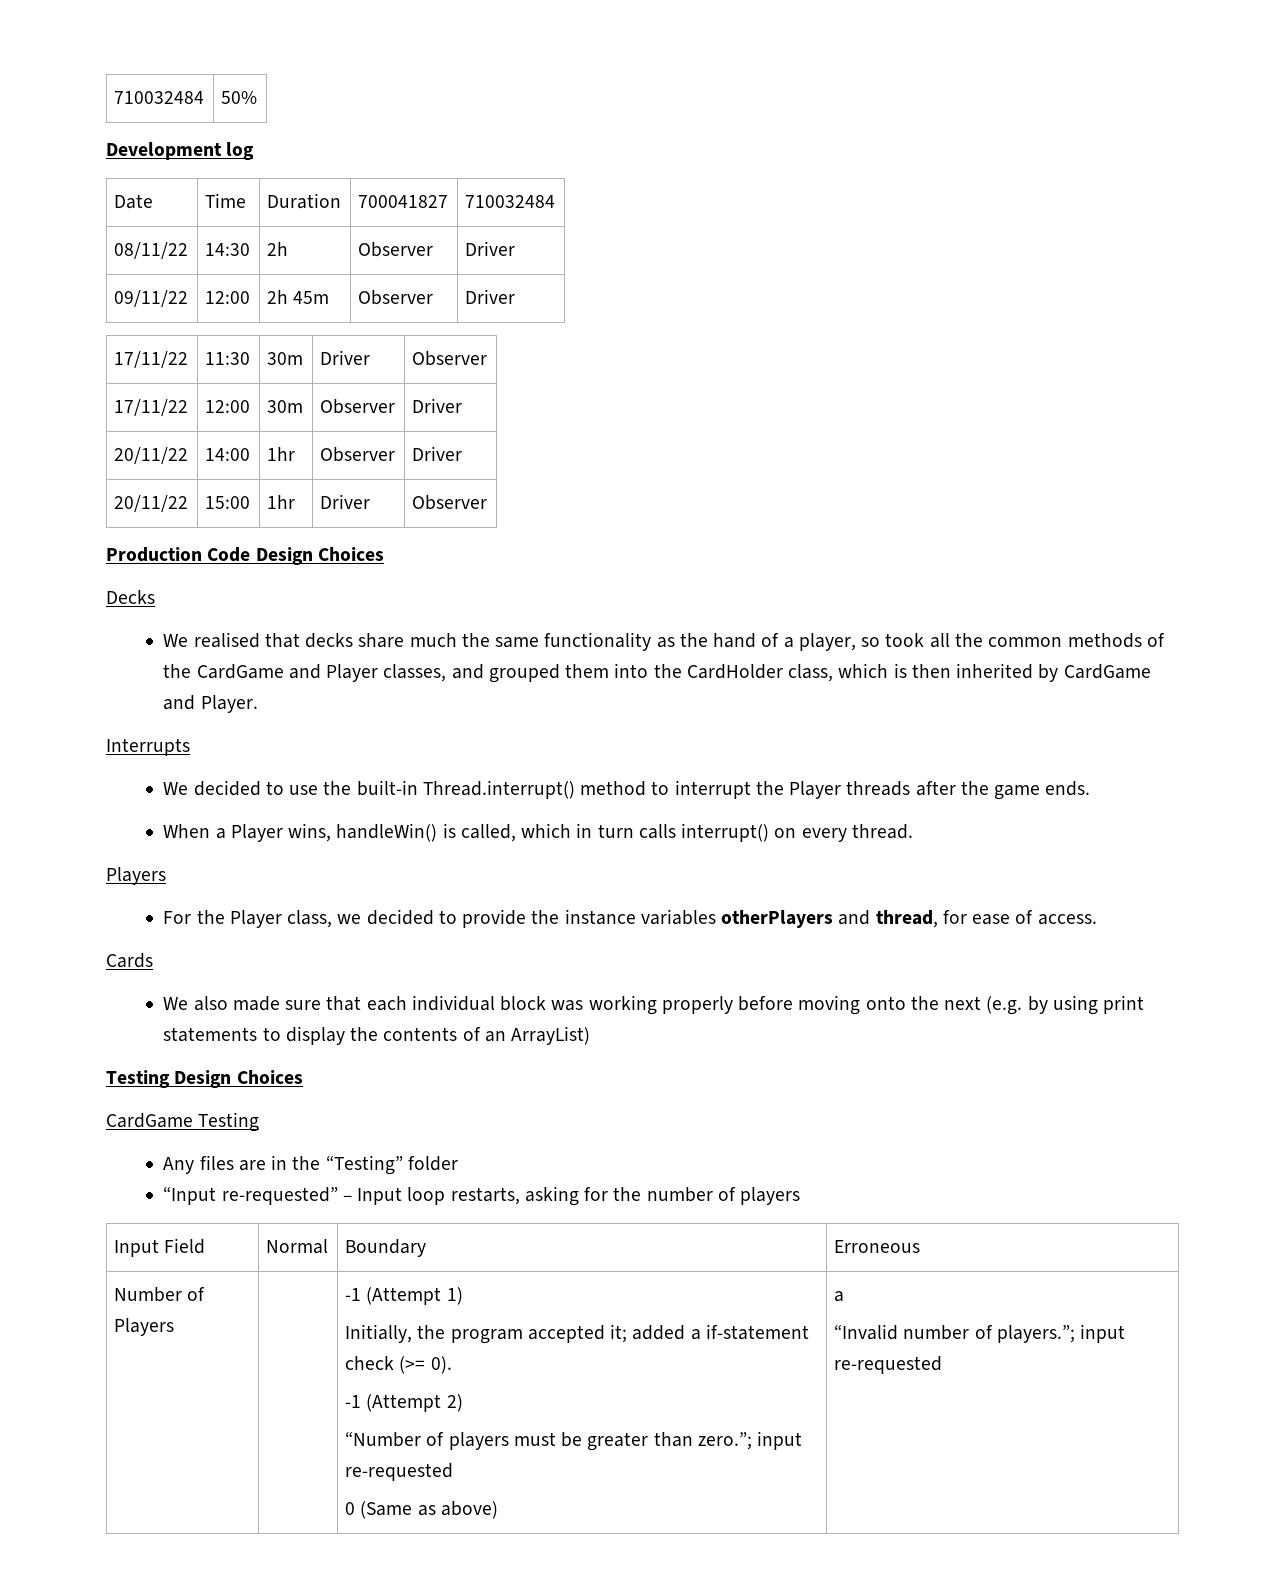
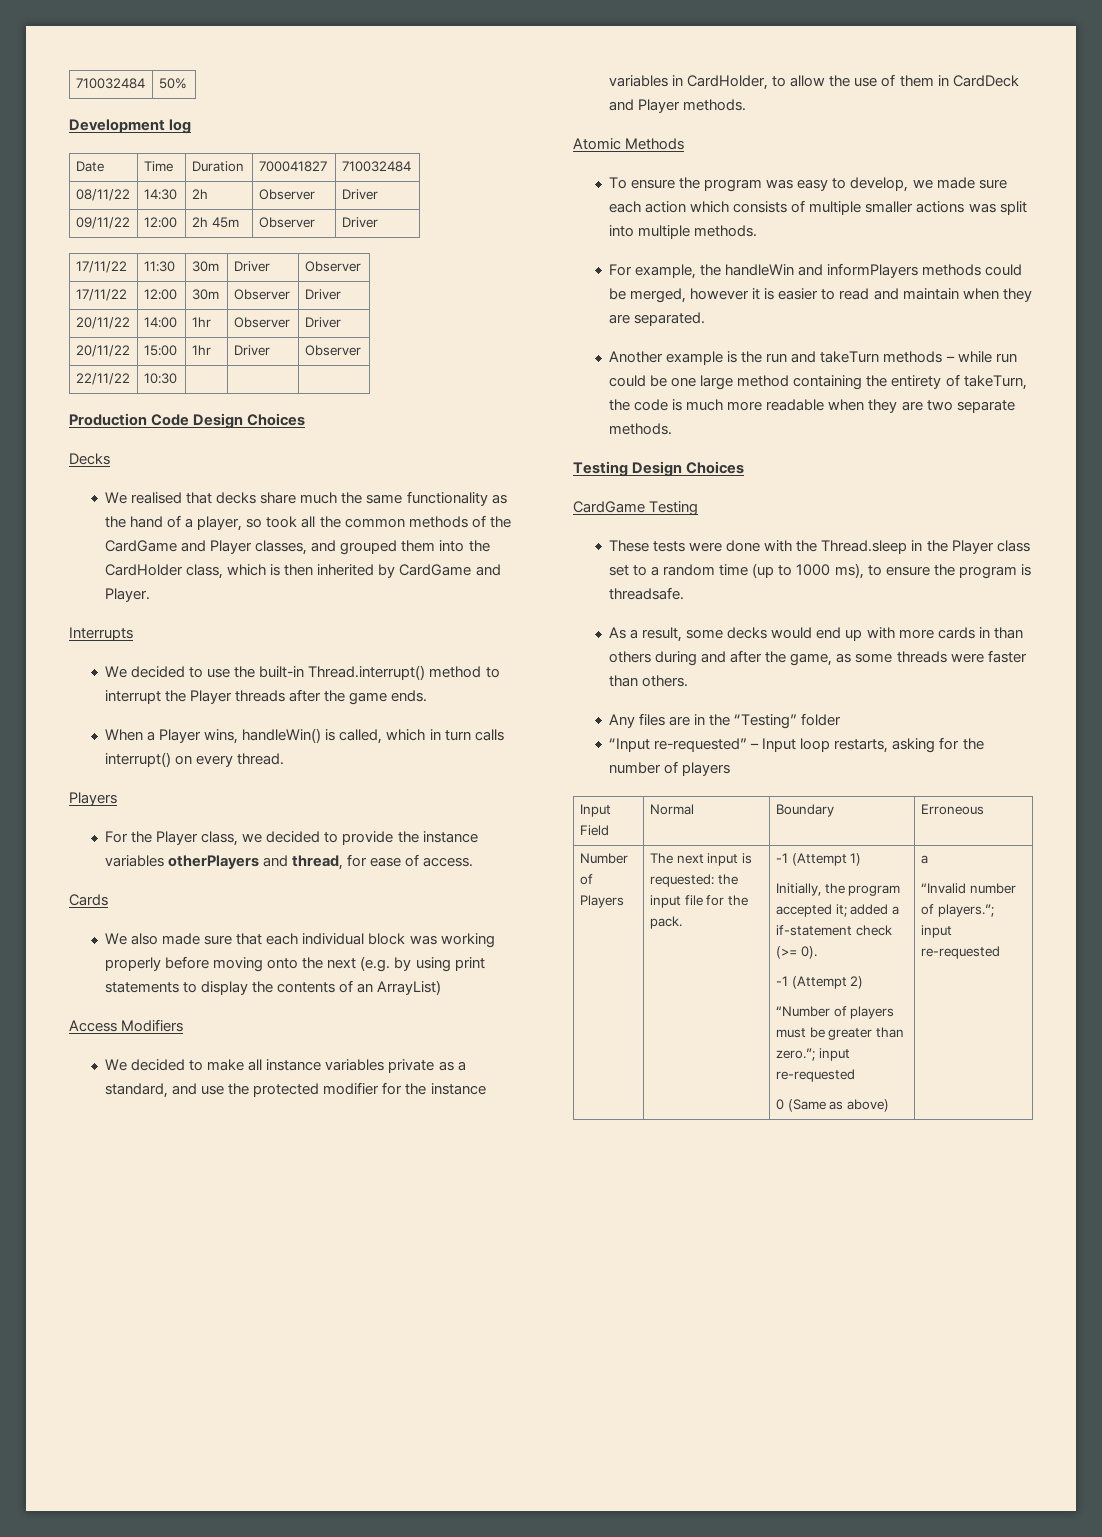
(488, 502) none -> [75,373,130,385] [143,373,177,384] // 22/11/22 | 10:30 | | |
(591, 1035) none -> [69,1019,184,1032] [105,1059,466,1073] [105,1082,486,1098] [609,74,1019,90] [609,99,747,113] [573,138,685,150] [609,177,1007,192] [609,200,1027,215] [609,225,758,239] [609,263,1023,279] [609,288,1032,303] [609,312,706,326] [609,351,1017,365] [609,374,1027,390] [609,399,1015,413] [609,423,673,435] // Access Modifiers // We decided to make all instance variables private as a standard, and use the protected modifier for the instance variables in CardHolder, to allow the use of them in CardDeck and Player methods. // Atomic Methods // To ensure the program was easy to develop, we made sure each action which consists of multiple smaller actions was split into multiple methods. // For example, the handleWin and informPlayers methods could be merged, however it is easier to read and maintain when they are separated. // Another example is the run and takeTurn methods – while run could be one large method containing the entirety of takeTurn, the code is much more readable when they are two separate methods.
(260, 1122) none -> [609,540,1030,554] [609,563,1031,579] [609,587,685,600] [609,627,1023,642] [609,650,1027,666] [609,675,689,687] // These tests were done with the Thread.sleep in the Player class set to a random time (up to 1000 ms), to ensure the program is threadsafe. // As a result, some decks would end up with more cards in than others during and after the game, as some threads were faster than others.
(175, 1327) none -> [649,853,752,866] [649,874,738,887] [649,895,748,908] [649,916,682,929] The next input is requested: the input file for the pack.

